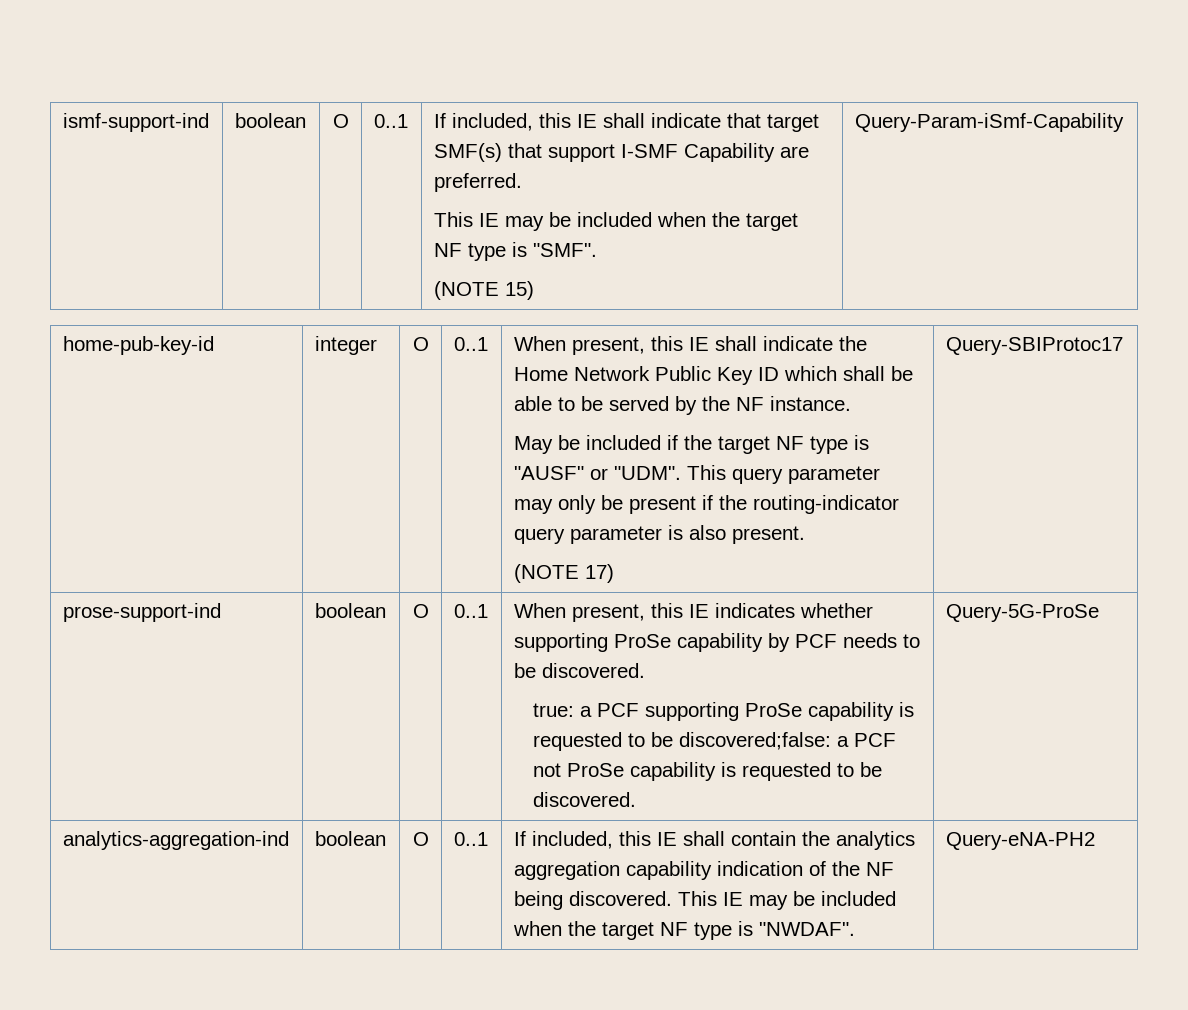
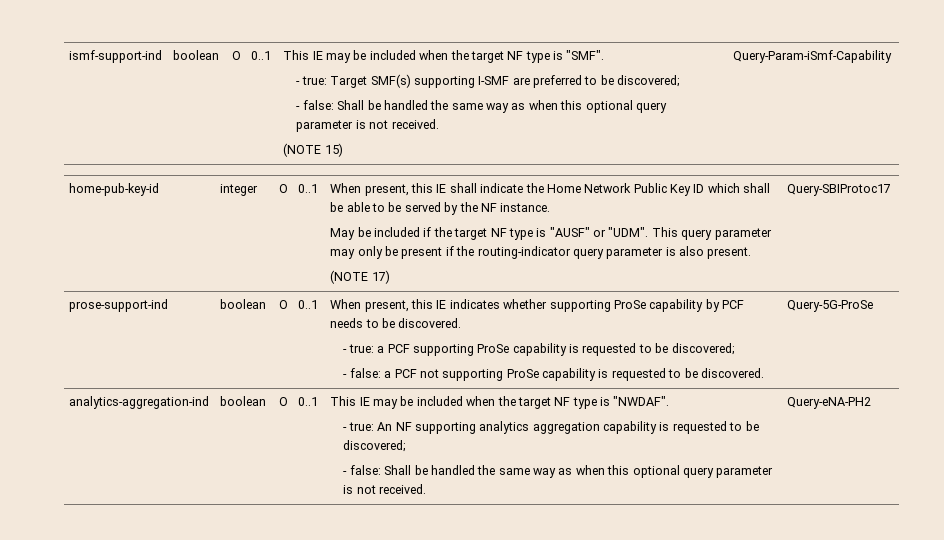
[433,113,819,132] [433,143,809,162] [433,173,522,192] If included, this IE shall indicate that target SMF(s) that support I-SMF Capability are preferred. // -> (272, 55) none
(597, 250) none -> [296,74,681,88] [296,100,667,113] [296,119,439,132] // - true: Target SMF(s) supporting I-SMF are preferred to be discovered; // - false: Shall be handled the same way as when this optional query parameter is not received.
(645, 670) none -> [343,349,348,353] -
[679,732,832,750] discovered;false: -> [671,343,735,355] [343,368,381,378] discovered; // - false:
(562, 770) none -> [442,369,504,381] supporting
[513,831,915,850] [513,861,894,880] [513,891,672,910] If included, this IE shall contain the analytics aggregation capability indication of the NF being discovered. -> (319, 401) none
(855, 929) none -> [343,421,759,434] [343,440,407,452] [343,465,774,478] [343,484,427,494] // - true: An NF supporting analytics aggregation capability is requested to be discovered; // - false: Shall be handled the same way as when this optional query parameter is not received.

